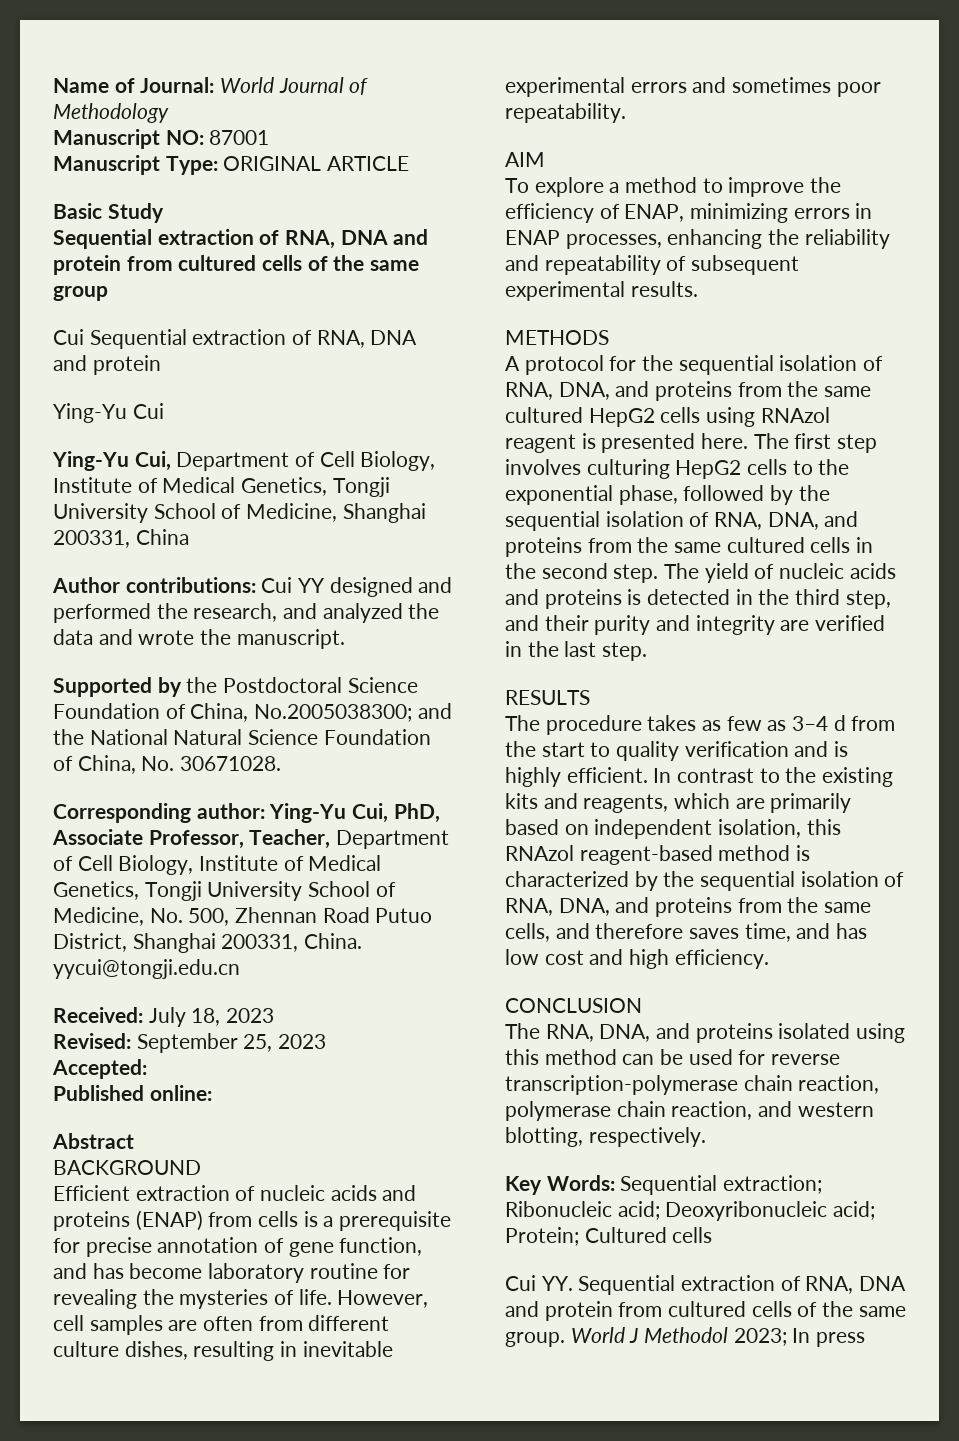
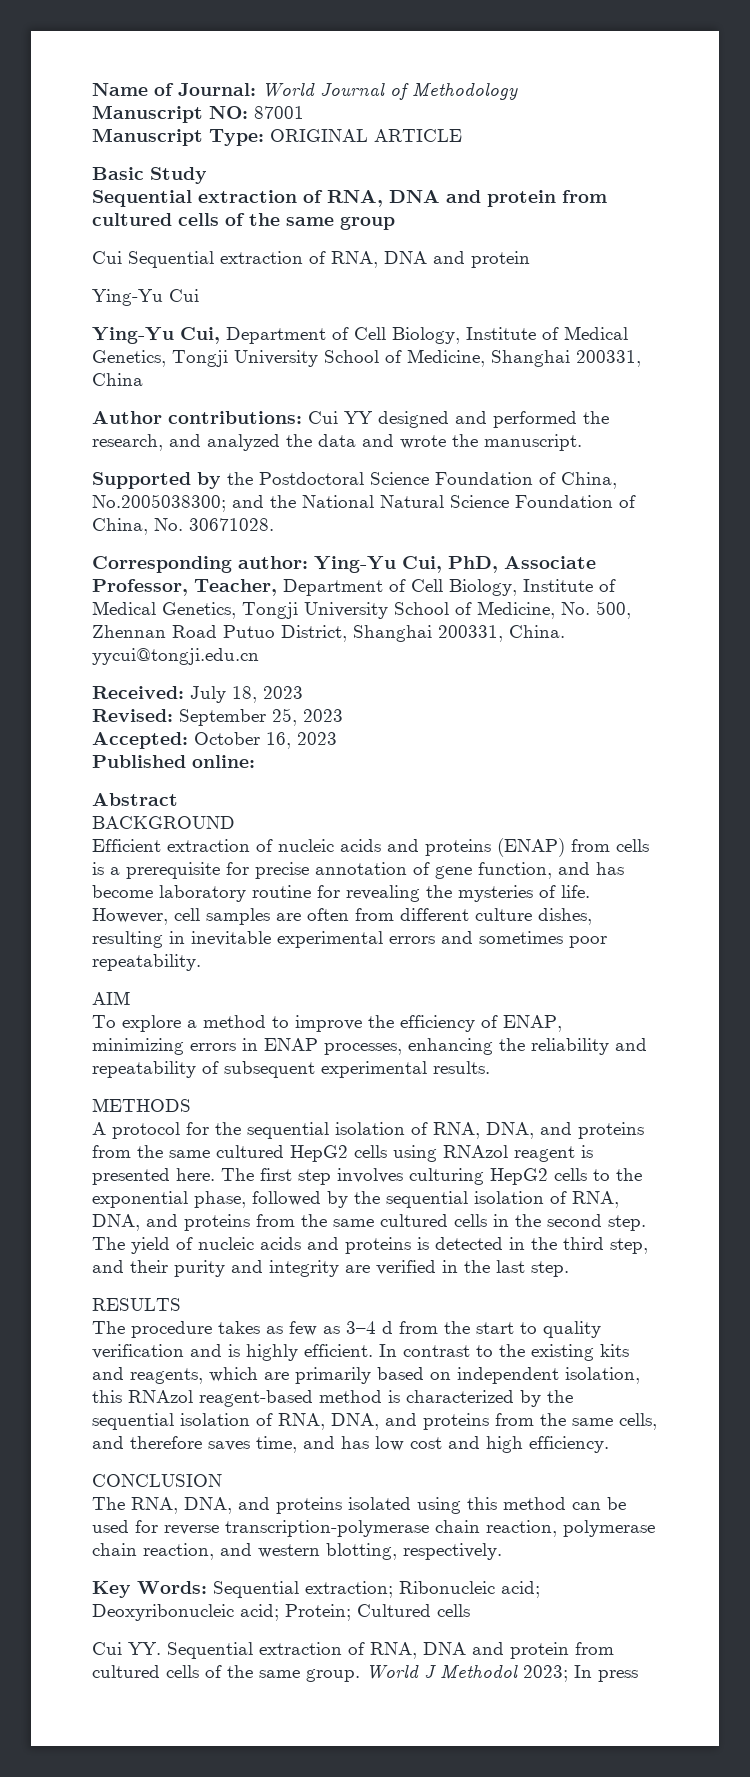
(147, 1069) none -> [194,732,337,749] October 16, 2023

